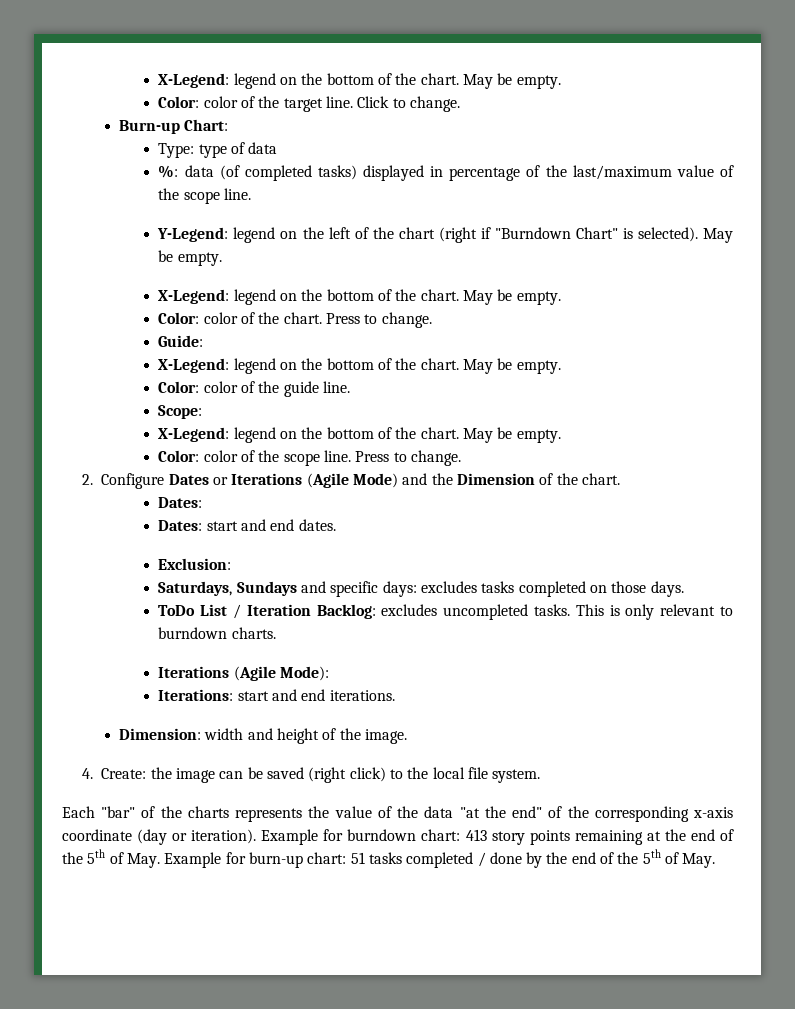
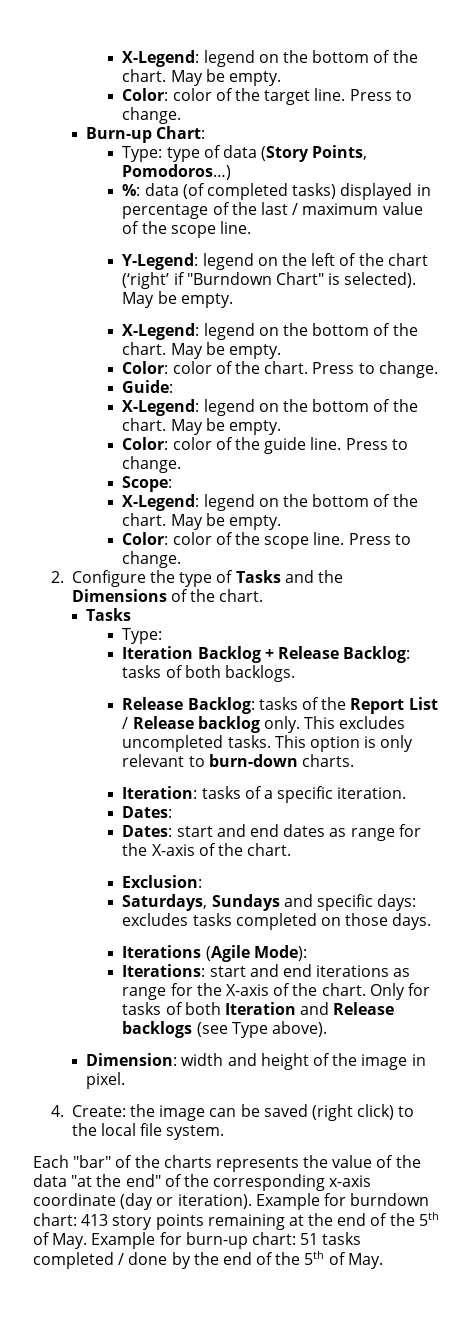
[357,96,390,108] Click -> [349,89,392,101] Press
(278, 148) none -> [261,145,368,162] [122,164,232,180] (Story Points, Pomodoros…)
[572,165,672,180] last/maximum -> [260,202,379,215] last / maximum
[438,227,477,243] (right -> [122,272,170,289] (‘right’
(350, 387) none -> [345,438,408,450] [122,456,182,473] Press to change.
[168,473,398,488] Dates or Iterations (Agile Mode) -> [150,570,281,587] the type of Tasks
[456,473,620,485] Dimension of the chart. -> [71,589,264,602] [86,608,132,621] [122,628,163,644] [122,646,411,663] [122,665,295,682] [122,697,438,714] [122,716,406,733] [122,735,414,752] [122,754,354,767] [122,786,407,803] Dimensions of the chart. // Tasks // Type: // Iteration Backlog + Release Backlog: tasks of both backlogs. // Release Backlog: tasks of the Report List / Release backlog only. This excludes uncompleted tasks. This option is only relevant to burn-down charts. // Iteration: tasks of a specific iteration.
[298,519,336,531] dates. -> [283,824,421,841] [122,843,292,856] dates as range for the X-axis of the chart.
[158,604,733,620] [158,627,276,639] // ToDo List / Iteration Backlog: excludes uncompleted tasks. This is only relevant to burndown charts. -> (432, 921) none
[329,690,395,701] iterations. -> [316,965,411,977] [122,983,430,1000] [122,1002,395,1015] [122,1021,327,1038] iterations as range for the X-axis of the chart. Only for tasks of both Iteration and Release backlogs (see Type above).
[364,729,407,744] image. -> [361,1054,426,1070] [86,1072,126,1089] image in pixel.

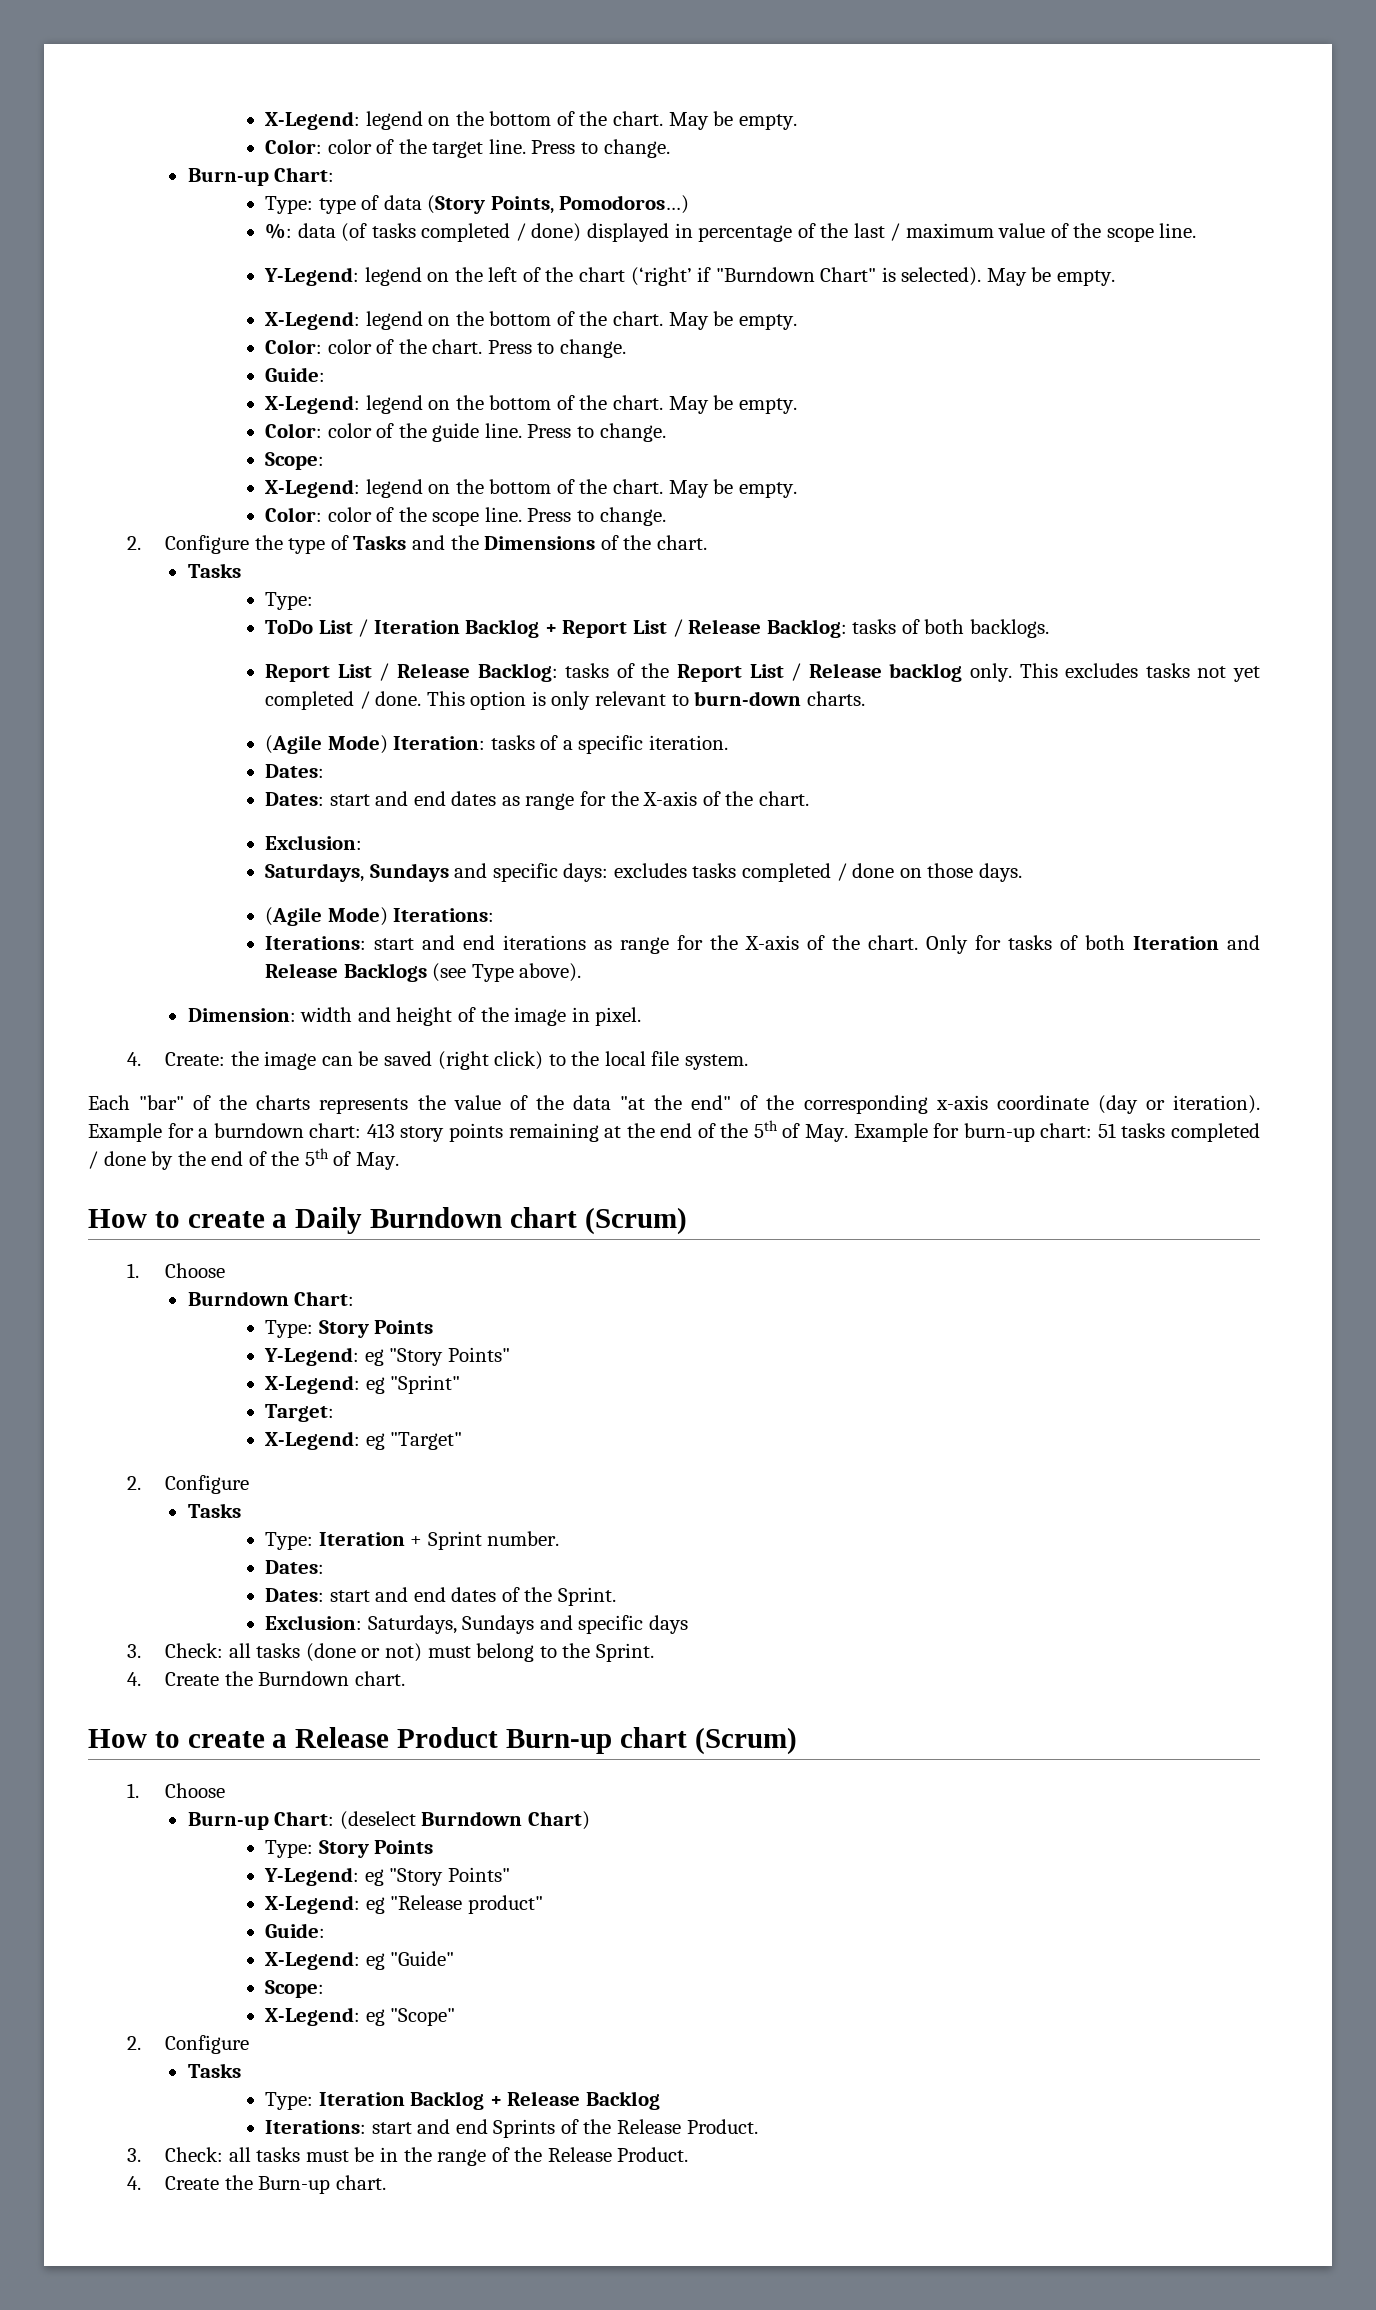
[206,183,337,200] completed tasks) -> [371,223,582,242] tasks completed / done)
[122,646,274,663] Iteration Backlog + -> [265,619,683,638] ToDo List / Iteration Backlog + Report List /
(295, 673) none -> [265,663,390,682] Report List /
[122,735,271,752] uncompleted tasks. -> [1145,663,1260,682] [265,691,422,710] tasks not yet completed / done.
(354, 760) none -> [265,735,388,754] (Agile Mode)
(317, 921) none -> [836,863,895,881] / done
[122,945,307,962] Iterations (Agile Mode): -> [265,907,495,926] (Agile Mode) Iterations:
[122,1021,193,1038] backlogs -> [343,963,427,982] Backlogs
(346, 1199) none -> [198,1128,209,1138] a
(383, 1261) none -> [88,1207,687,1235] [126,1263,226,1278] [187,1291,355,1306] [265,1320,434,1338] [264,1347,510,1366] [265,1375,461,1394] [265,1404,335,1422] [265,1431,463,1450] [126,1475,250,1494] [187,1503,241,1518] [265,1531,560,1550] [265,1560,325,1574] [265,1587,616,1606] [265,1615,688,1634] [126,1643,654,1662] [126,1671,405,1686] [88,1727,797,1755] [126,1783,226,1798] [187,1811,591,1830] [265,1840,434,1858] [264,1867,510,1886] [265,1895,543,1914] [265,1923,326,1938] [265,1951,455,1970] [265,1980,325,1998] [265,2007,456,2026] [126,2035,250,2054] [187,2063,241,2078] [265,2091,660,2110] [265,2119,758,2138] [126,2147,689,2166] [126,2175,386,2194] // How to create a Daily Burndown chart (Scrum) // 1. Choose // Burndown Chart: // Type: Story Points // Y-Legend: eg "Story Points" // X-Legend: eg "Sprint" // Target: // X-Legend: eg "Target" // 2. Configure // Tasks // Type: Iteration + Sprint number. // Dates: // Dates: start and end dates of the Sprint. // Exclusion: Saturdays, Sundays and specific days // 3. Check: all tasks (done or not) must belong to the Sprint. // 4. Create the Burndown chart. // How to create a Release Product Burn-up chart (Scrum) // 1. Choose // Burn-up Chart: (deselect Burndown Chart) // Type: Story Points // Y-Legend: eg "Story Points" // X-Legend: eg "Release product" // Guide: // X-Legend: eg "Guide" // Scope: // X-Legend: eg "Scope" // 2. Configure // Tasks // Type: Iteration Backlog + Release Backlog // Iterations: start and end Sprints of the Release Product. // 3. Check: all tasks must be in the range of the Release Product. // 4. Create the Burn-up chart.

